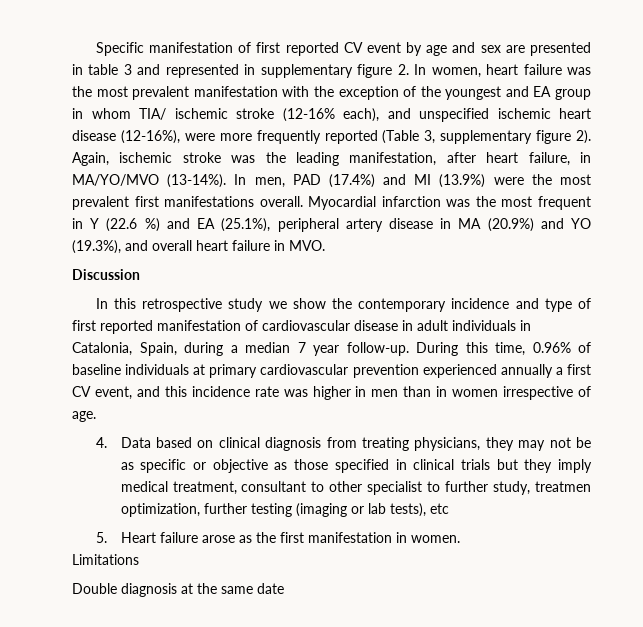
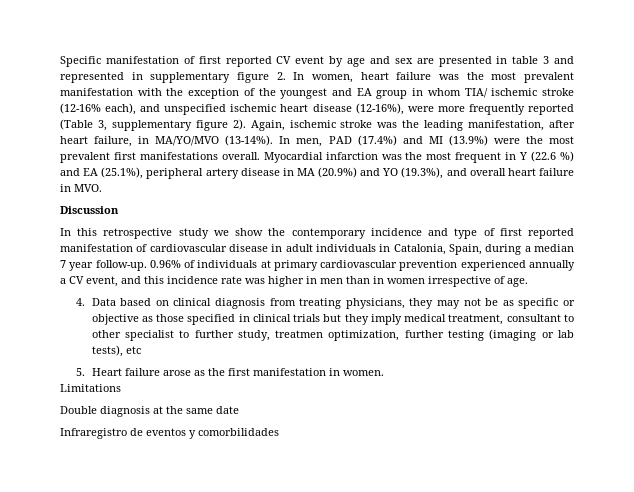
[416,342,525,356] During this time, -> (147, 265) none
[72,364,121,375] baseline -> (196, 264) none
[566,364,591,375] first -> (66, 281) none
(284, 588) none -> [60,428,279,439] // Infraregistro de eventos y comorbilidades

